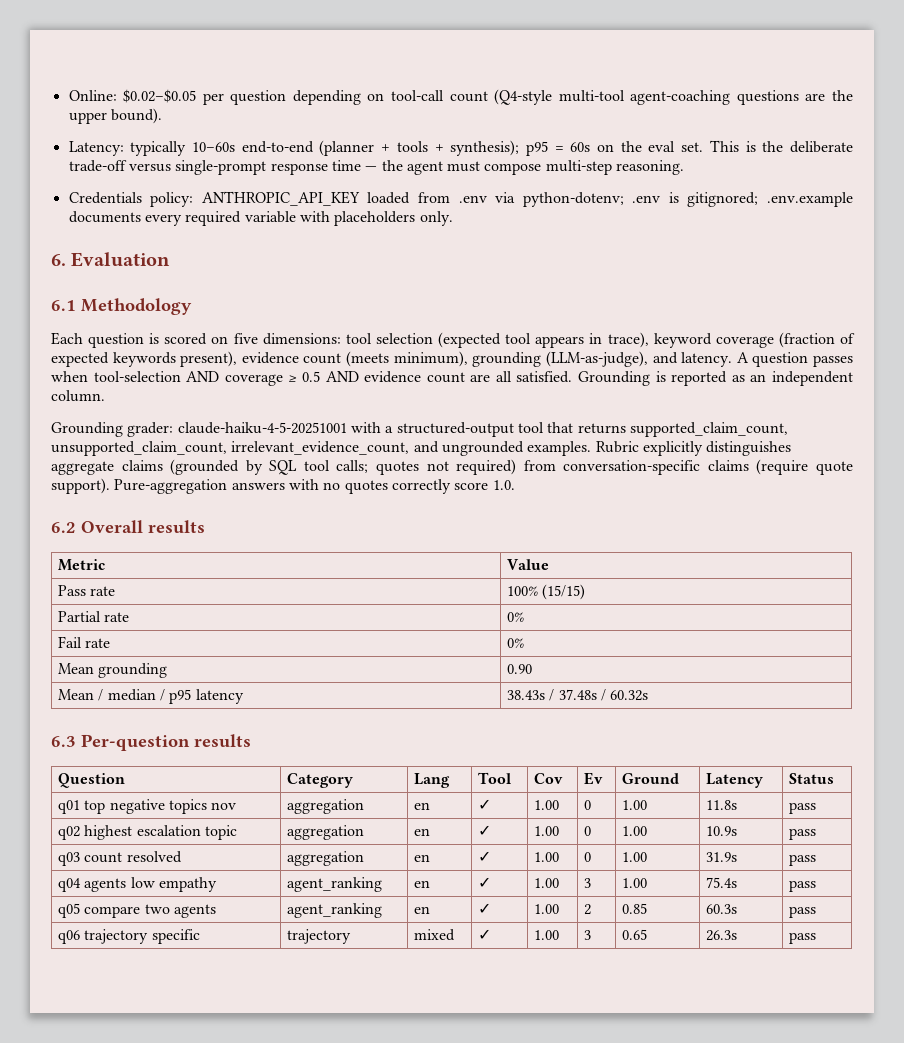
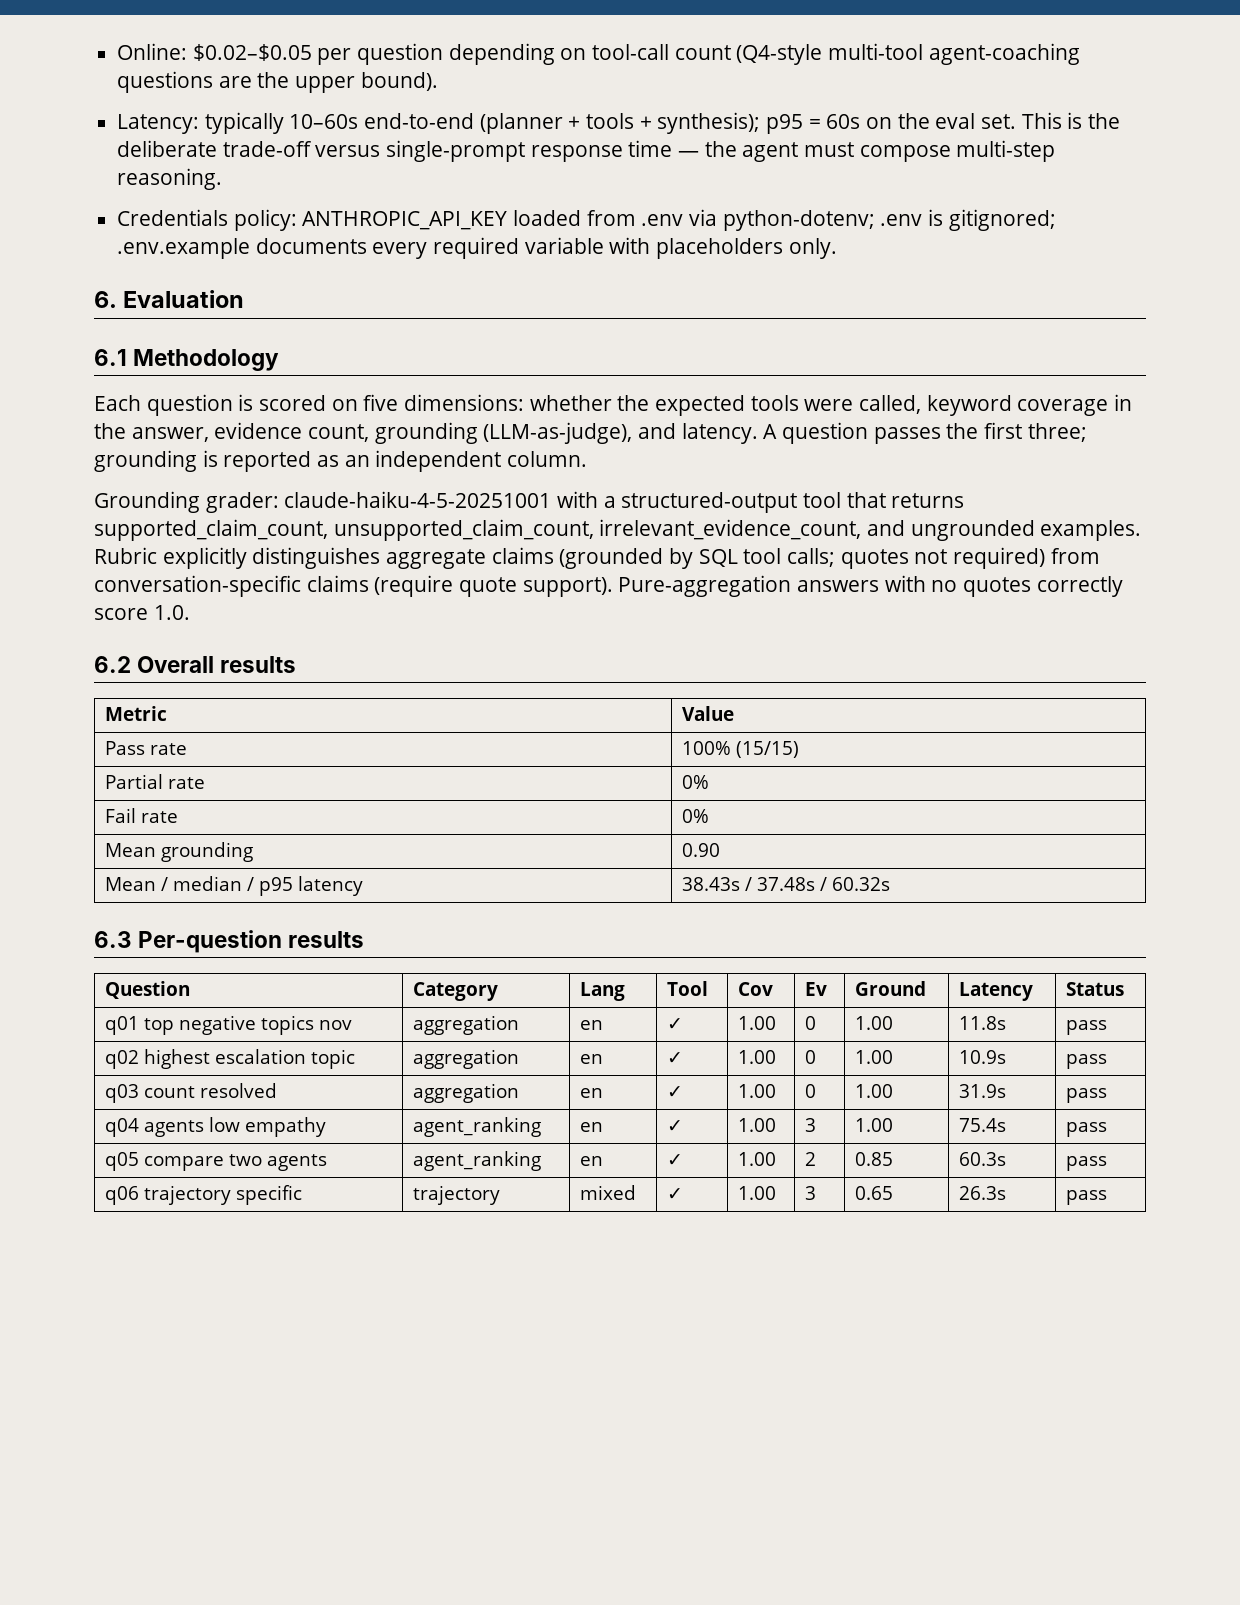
[345,332,856,348] [51,351,468,367] tool selection (expected tool appears in trace), keyword coverage (fraction of expected keywords present), evidence count (meets minimum), -> [529,394,1133,416] [94,422,370,442] whether the expected tools were called, keyword coverage in the answer, evidence count,
[51,371,651,386] when tool-selection AND coverage ≥ 0.5 AND evidence count are all satisfied. Grounding -> [946,422,1087,442] [94,450,197,472] the first three; grounding

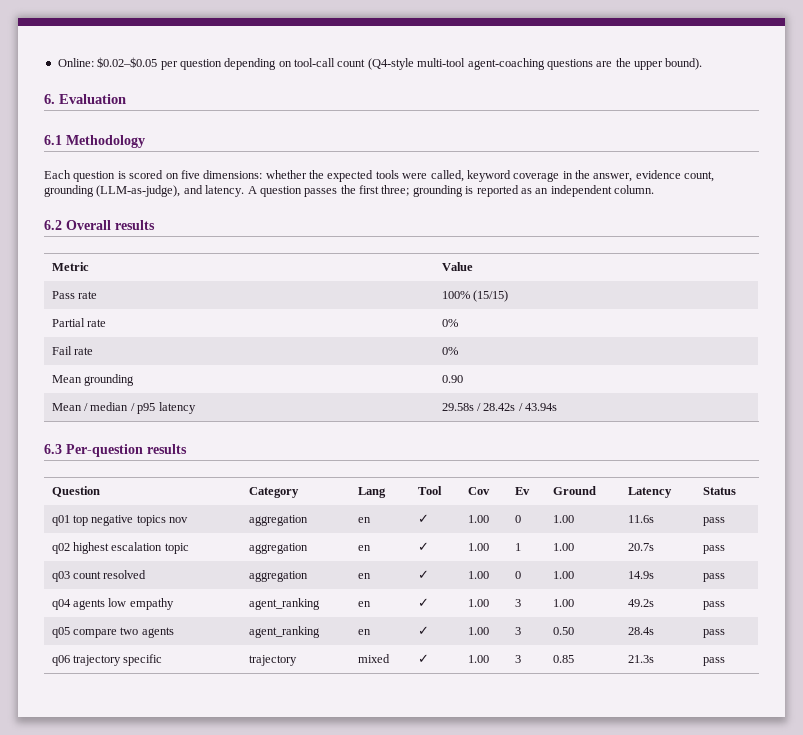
[117,112,1121,134] [117,140,1056,162] [117,168,223,190] [117,209,1056,231] [117,237,837,259] // Latency: typically 10–60s end-to-end (planner + tools + synthesis); p95 = 60s on the eval set. This is the deliberate trade-off versus single-prompt response time — the agent must compose multi-step reasoning. // Credentials policy: ANTHROPIC_API_KEY loaded from .env via python-dotenv; .env is gitignored; .env.example documents every required variable with placeholders only. -> (703, 64) none
[94,491,965,513] [94,519,1142,541] [94,547,1100,569] [94,575,1123,597] [94,605,190,620] // Grounding grader: claude-haiku-4-5-20251001 with a structured-output tool that returns supported_claim_count, unsupported_claim_count, irrelevant_evidence_count, and ungrounded examples. Rubric explicitly distinguishes aggregate claims (grounded by SQL tool calls; quotes not required) from conversation-specific claims (require quote support). Pure-aggregation answers with no quotes correctly score 1.0. -> (654, 189) none
[681,877,891,891] 38.43s / 37.48s / 60.32s -> [441,403,558,411] 29.58s / 28.42s / 43.94s
[958,1016,1006,1030] 11.8s -> [627,515,654,523] 11.6s
[804,1050,816,1064] [854,1050,893,1064] [958,1050,1006,1064] 0 | 1.00 | 10.9s -> [514,543,521,551] [552,543,574,551] [627,543,654,551] 1 | 1.00 | 20.7s
[958,1084,1006,1098] 31.9s -> [627,571,654,579] 14.9s
[958,1118,1006,1132] 75.4s -> [627,599,654,607] 49.2s
[804,1152,816,1166] [854,1152,893,1166] [958,1152,1006,1166] 2 | 0.85 | 60.3s -> [514,627,521,635] [552,627,574,635] [627,627,654,635] 3 | 0.50 | 28.4s
[854,1186,893,1200] [958,1186,1006,1200] 0.65 | 26.3s -> [552,655,574,663] [627,655,654,663] 0.85 | 21.3s

